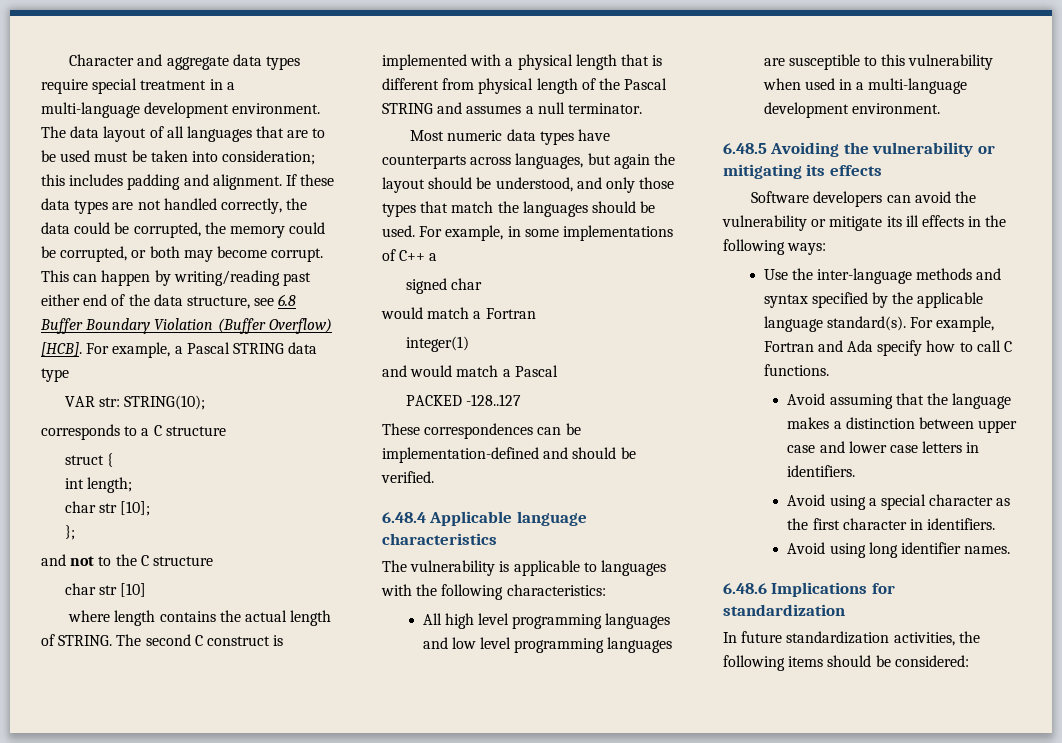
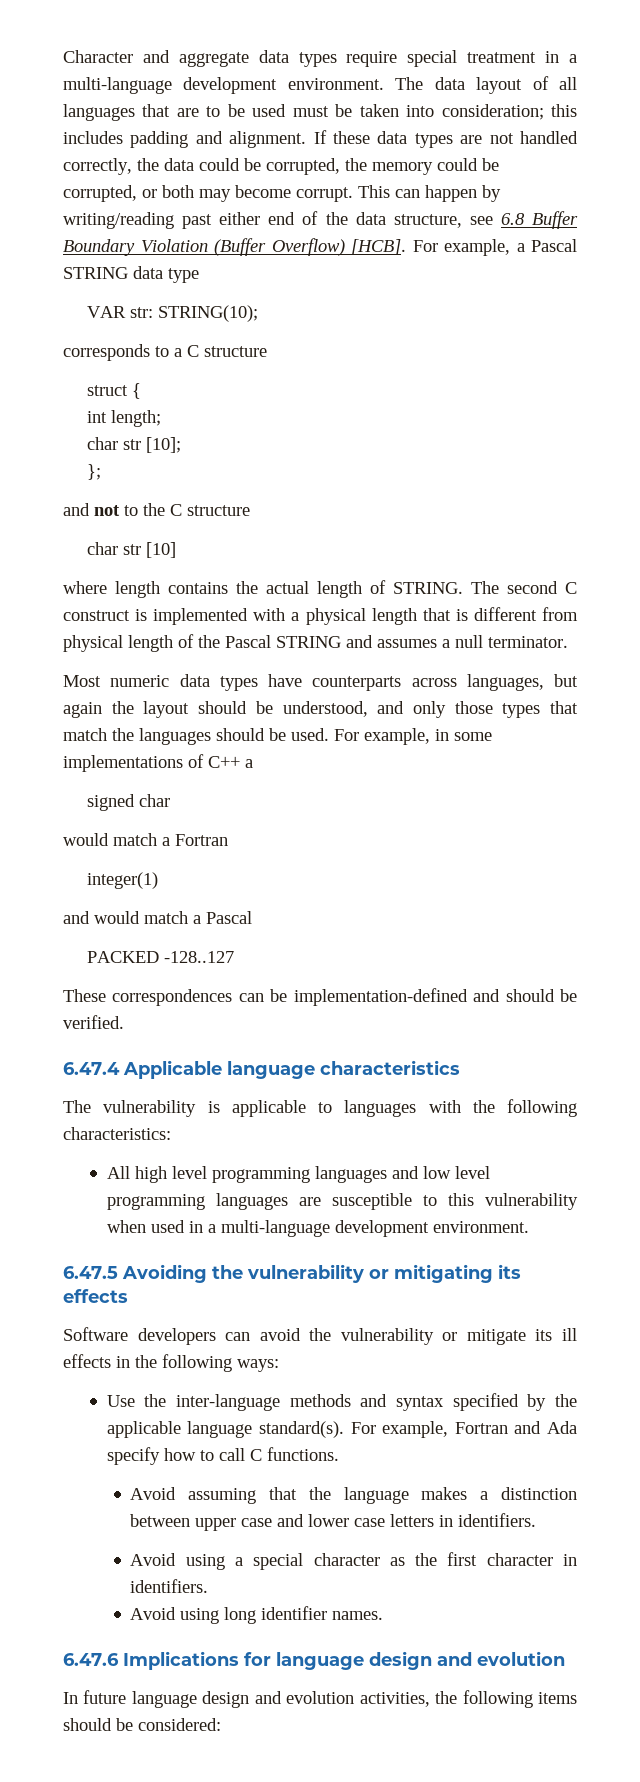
[382,512,426,523] 6.48.4 -> [63,1062,120,1075] 6.47.4
[723,143,767,154] 6.48.5 -> [63,1266,118,1279] 6.47.5
[723,583,767,594] 6.48.6 -> [63,1653,119,1666] 6.47.6
[723,604,845,616] [723,631,890,644] standardization // In future standardization -> [276,1651,565,1670] [63,1690,355,1708] language design and evolution // In future language design and evolution

